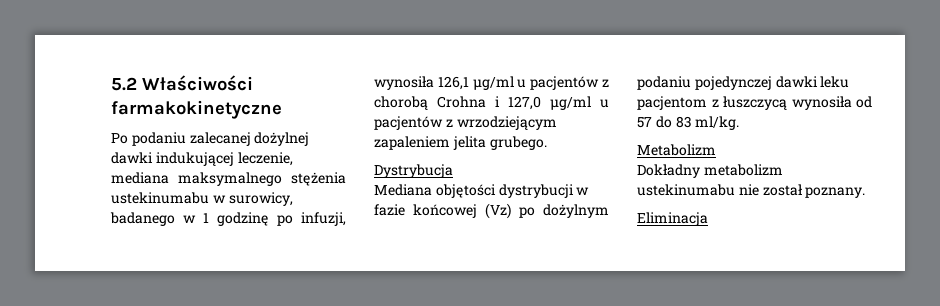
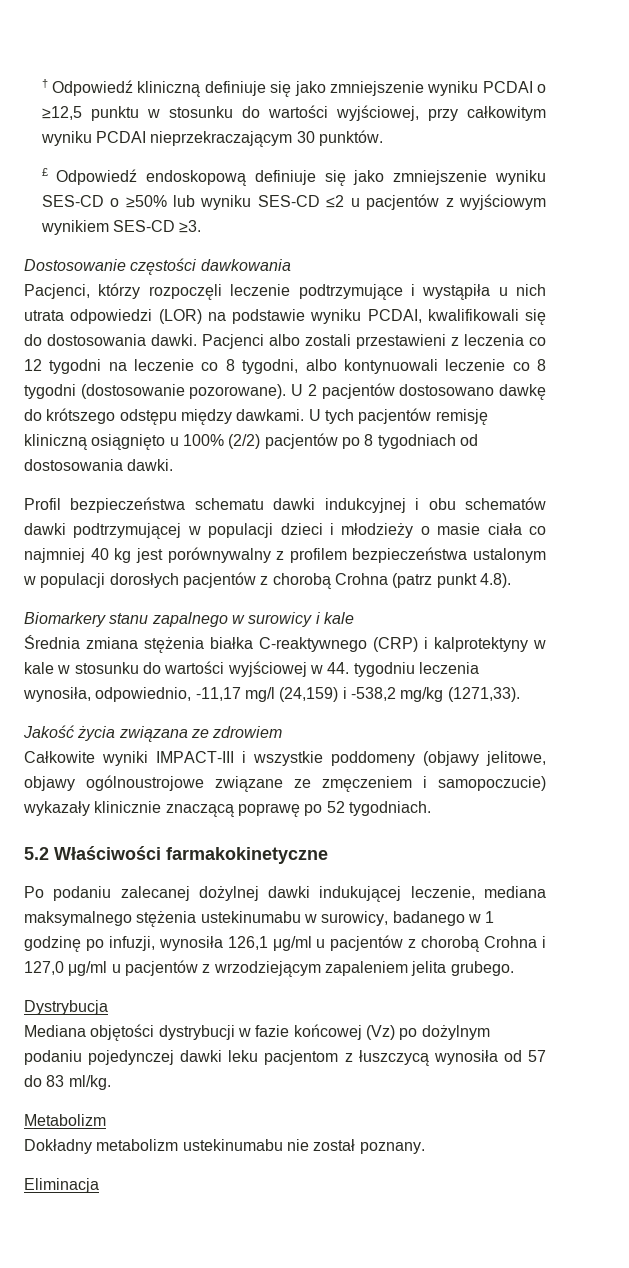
(111, 84) none -> [41,79,546,97] [41,105,546,121] [40,130,383,147] [41,168,546,186] [41,194,546,210] [40,220,202,235] [24,258,291,275] [24,283,546,300] [24,309,546,325] [24,334,546,349] [24,359,547,374] [24,383,546,400] [24,408,488,425] [24,433,478,450] [24,459,174,471] [24,497,547,513] [24,523,546,539] [24,547,546,563] [23,572,511,589] [24,612,354,627] [24,635,546,653] [24,661,479,677] [23,687,520,702] [23,725,283,742] [24,751,546,766] [24,775,546,792] [23,801,431,817] † Odpowiedź kliniczną definiuje się jako zmniejszenie wyniku PCDAI o ≥12,5 punktu w stosunku do wartości wyjściowej, przy całkowitym wyniku PCDAI nieprzekraczającym 30 punktów. // £ Odpowiedź endoskopową definiuje się jako zmniejszenie wyniku SES-CD o ≥50% lub wyniku SES-CD ≤2 u pacjentów z wyjściowym wynikiem SES-CD ≥3. // Dostosowanie częstości dawkowania // Pacjenci, którzy rozpoczęli leczenie podtrzymujące i wystąpiła u nich utrata odpowiedzi (LOR) na podstawie wyniku PCDAI, kwalifikowali się do dostosowania dawki. Pacjenci albo zostali przestawieni z leczenia co 12 tygodni na leczenie co 8 tygodni, albo kontynuowali leczenie co 8 tygodni (dostosowanie pozorowane). U 2 pacjentów dostosowano dawkę do krótszego odstępu między dawkami. U tych pacjentów remisję kliniczną osiągnięto u 100% (2/2) pacjentów po 8 tygodniach od dostosowania dawki. // Profil bezpieczeństwa schematu dawki indukcyjnej i obu schematów dawki podtrzymującej w populacji dzieci i młodzieży o masie ciała co najmniej 40 kg jest porównywalny z profilem bezpieczeństwa ustalonym w populacji dorosłych pacjentów z chorobą Crohna (patrz punkt 4.8). // Biomarkery stanu zapalnego w surowicy i kale // Średnia zmiana stężenia białka C-reaktywnego (CRP) i kalprotektyny w kale w stosunku do wartości wyjściowej w 44. tygodniu leczenia wynosiła, odpowiednio, -11,17 mg/l (24,159) i -538,2 mg/kg (1271,33). // Jakość życia związana ze zdrowiem // Całkowite wyniki IMPACT-III i wszystkie poddomeny (objawy jelitowe, objawy ogólnoustrojowe związane ze zmęczeniem i samopoczucie) wykazały klinicznie znaczącą poprawę po 52 tygodniach. //

